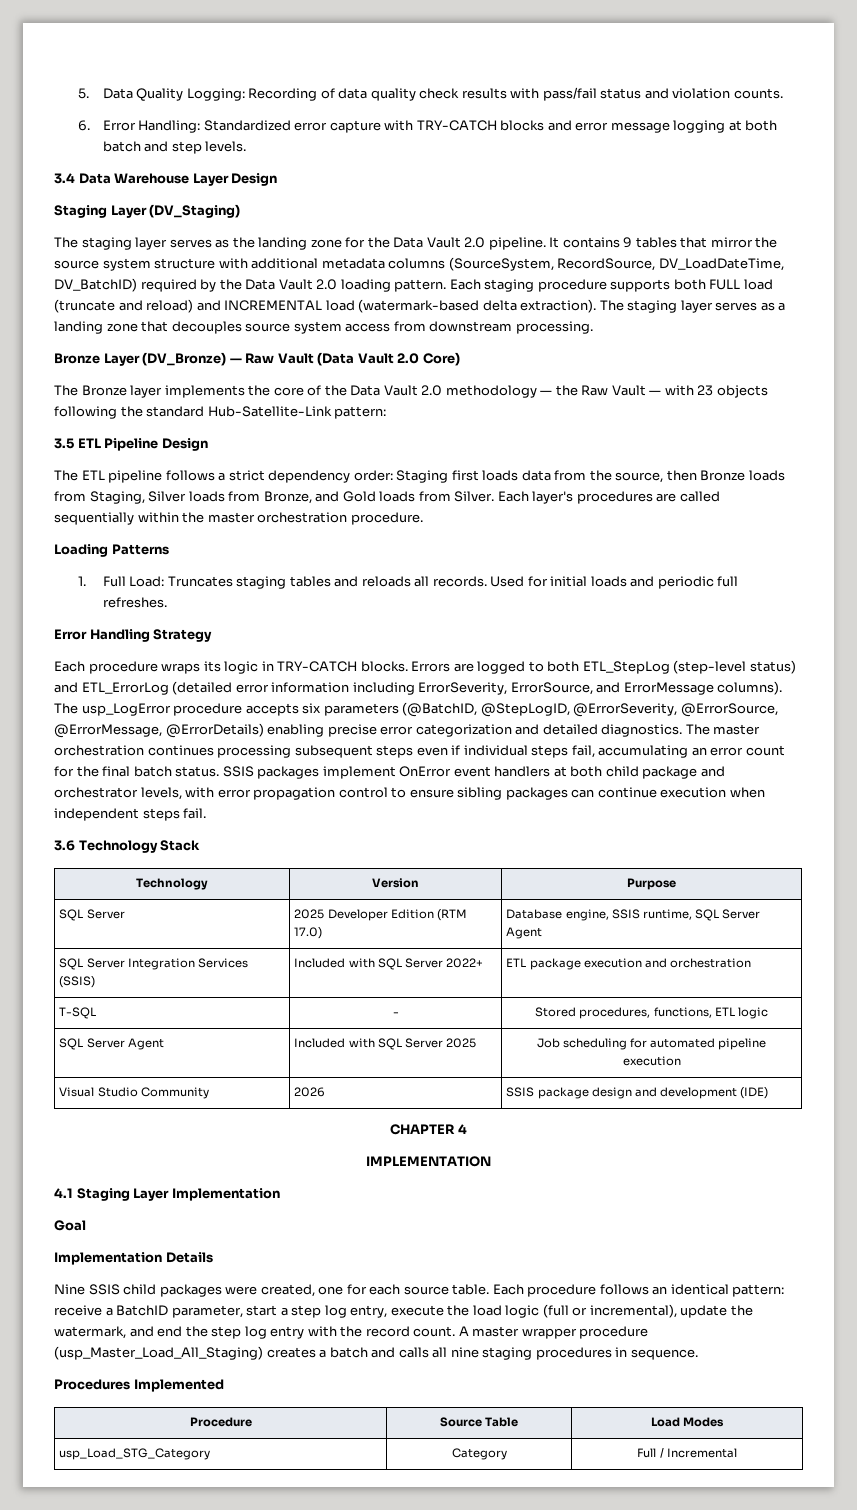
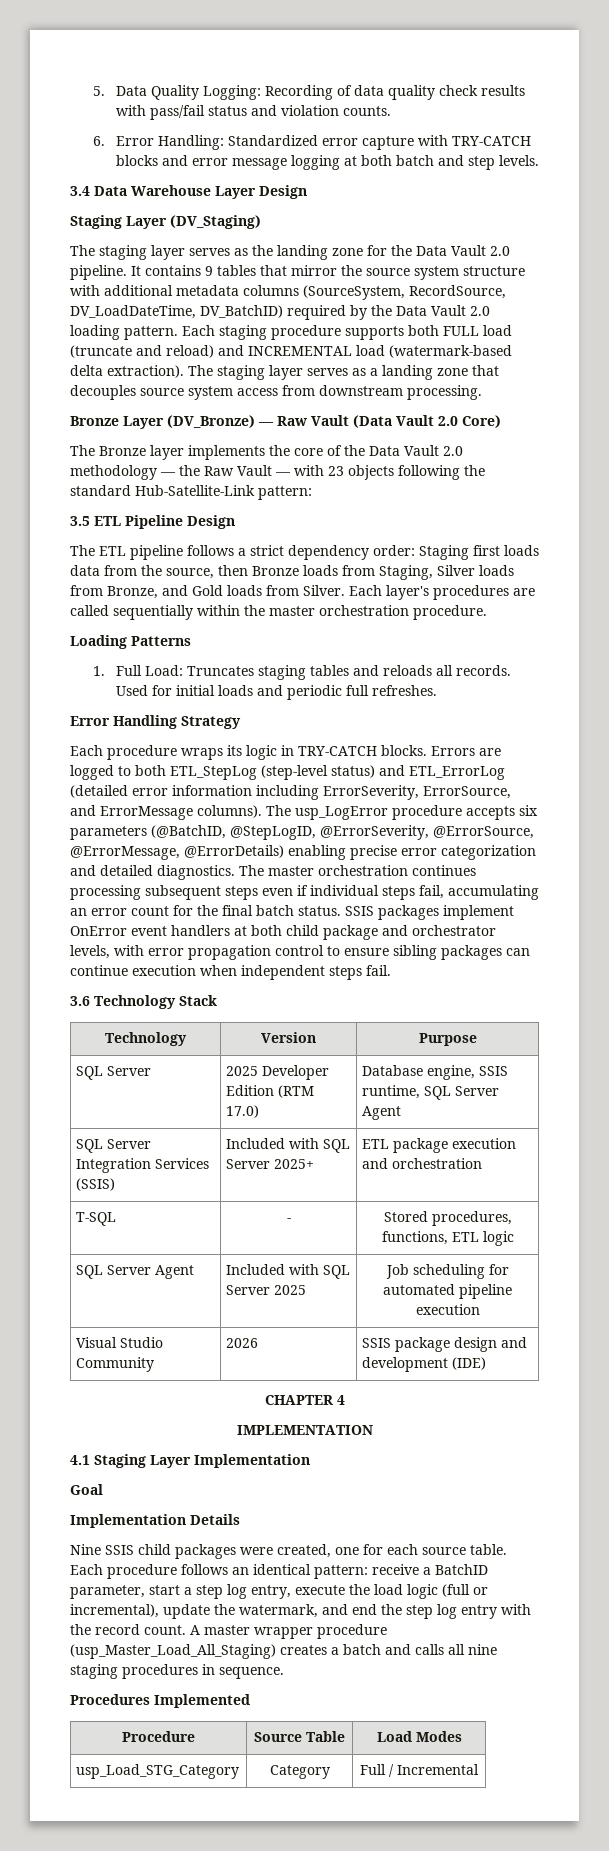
[445,958,483,968] 2022+ -> [274,1159,315,1169] 2025+

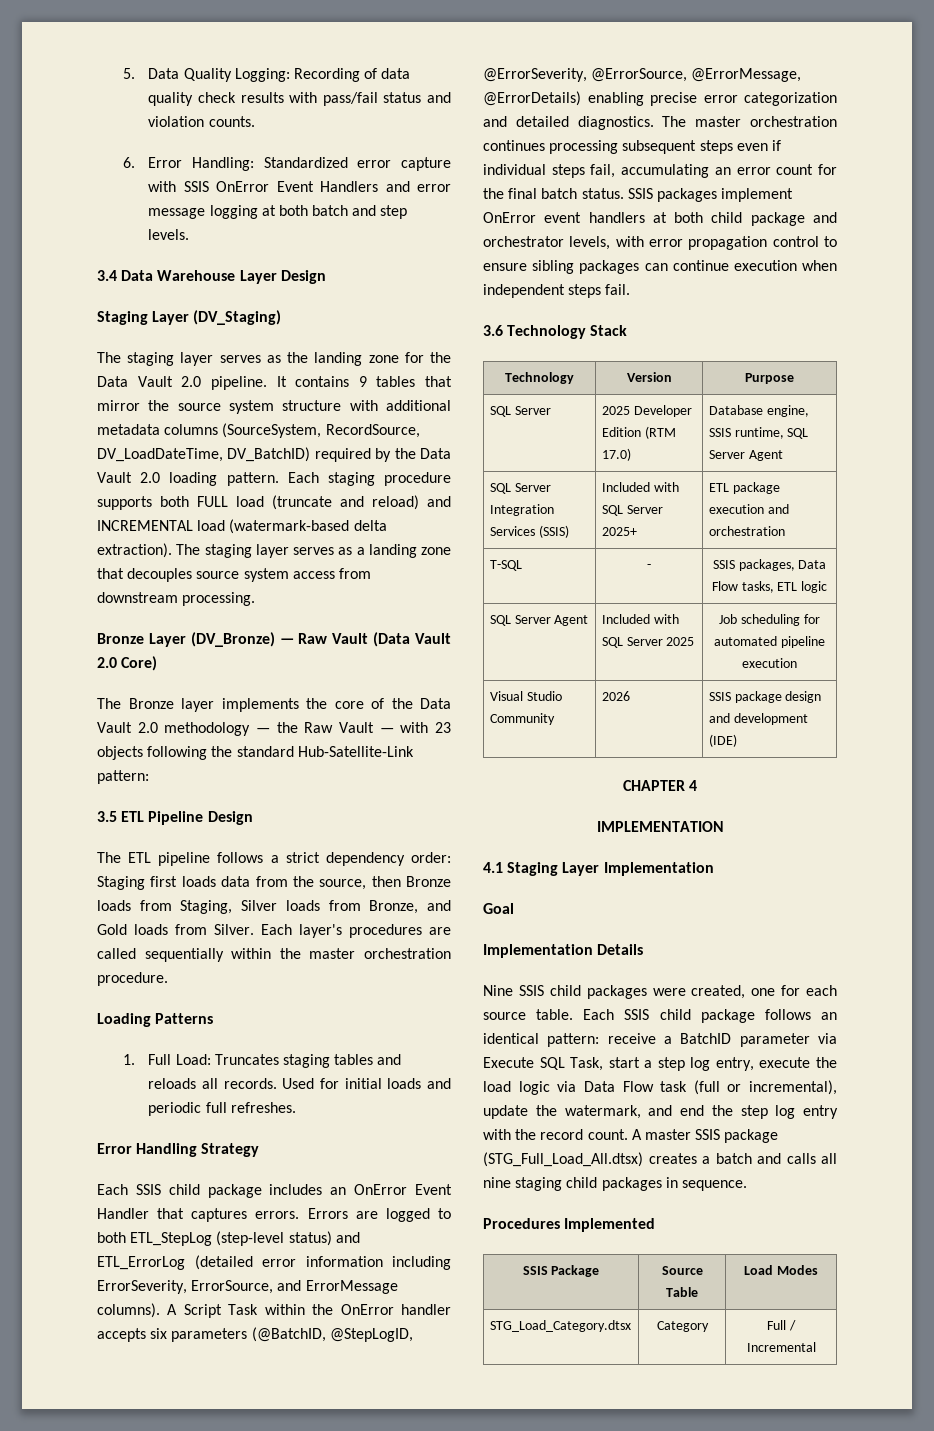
[451,136,531,146] [115,155,158,166] TRY-CATCH blocks -> [183,181,379,192] SSIS OnError Event Handlers
[107,745,427,760] procedure wraps its logic in TRY-CATCH blocks. -> [135,1184,452,1198] [97,1208,300,1222] SSIS child package includes an OnError Event Handler that captures errors.
[266,805,462,820] The usp_LogError procedure -> [167,1304,451,1318] A Script Task within the OnError handler
[383,1211,512,1226] [381,1231,448,1245] Stored procedures, functions, -> [712,559,827,571] [711,581,774,593] SSIS packages, Data Flow tasks,
[107,1564,177,1579] procedure -> [624,1009,755,1023] SSIS child package
[70,1585,145,1599] parameter, -> [739,1033,837,1047] [483,1057,604,1071] parameter via Execute SQL Task,
(438, 1591) none -> [557,1081,688,1092] via Data Flow task
[254,1624,387,1639] [70,1644,276,1659] wrapper procedure (usp_Master_Load_All_Staging) -> [695,1129,779,1143] [483,1152,643,1167] SSIS package (STG_Full_Load_All.dtsx)
[122,1664,198,1679] procedures -> [566,1177,662,1191] child packages
[122,1731,195,1742] Procedure -> [522,1265,600,1277] SSIS Package
[76,1764,240,1779] usp_Load_STG_Category -> [489,1320,631,1332] STG_Load_Category.dtsx

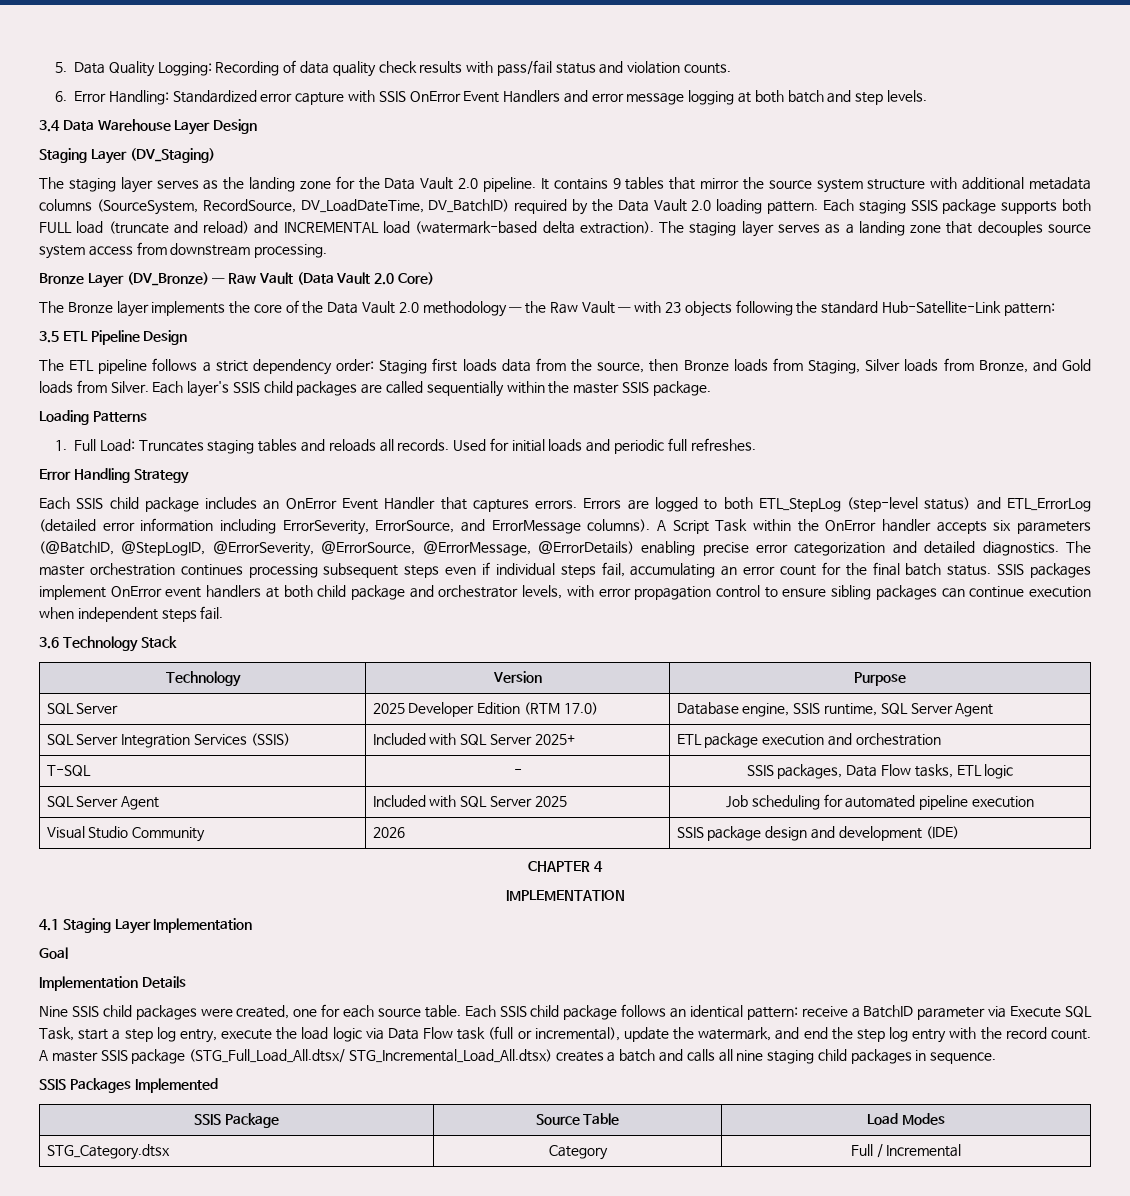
[384,472,451,486] procedure -> [910,199,997,214] SSIS package
[349,924,422,938] procedures -> [232,381,358,396] SSIS child packages
[364,948,451,959] [97,972,168,986] orchestration procedure. -> [621,381,711,396] SSIS package.
[483,1152,643,1167] (STG_Full_Load_All.dtsx) -> [189,1049,552,1063] (STG_Full_Load_All.dtsx/ STG_Incremental_Load_All.dtsx)
[483,1218,560,1229] Procedures -> [39,1078,131,1093] SSIS Packages
[489,1320,631,1332] STG_Load_Category.dtsx -> [46,1144,170,1160] STG_Category.dtsx

